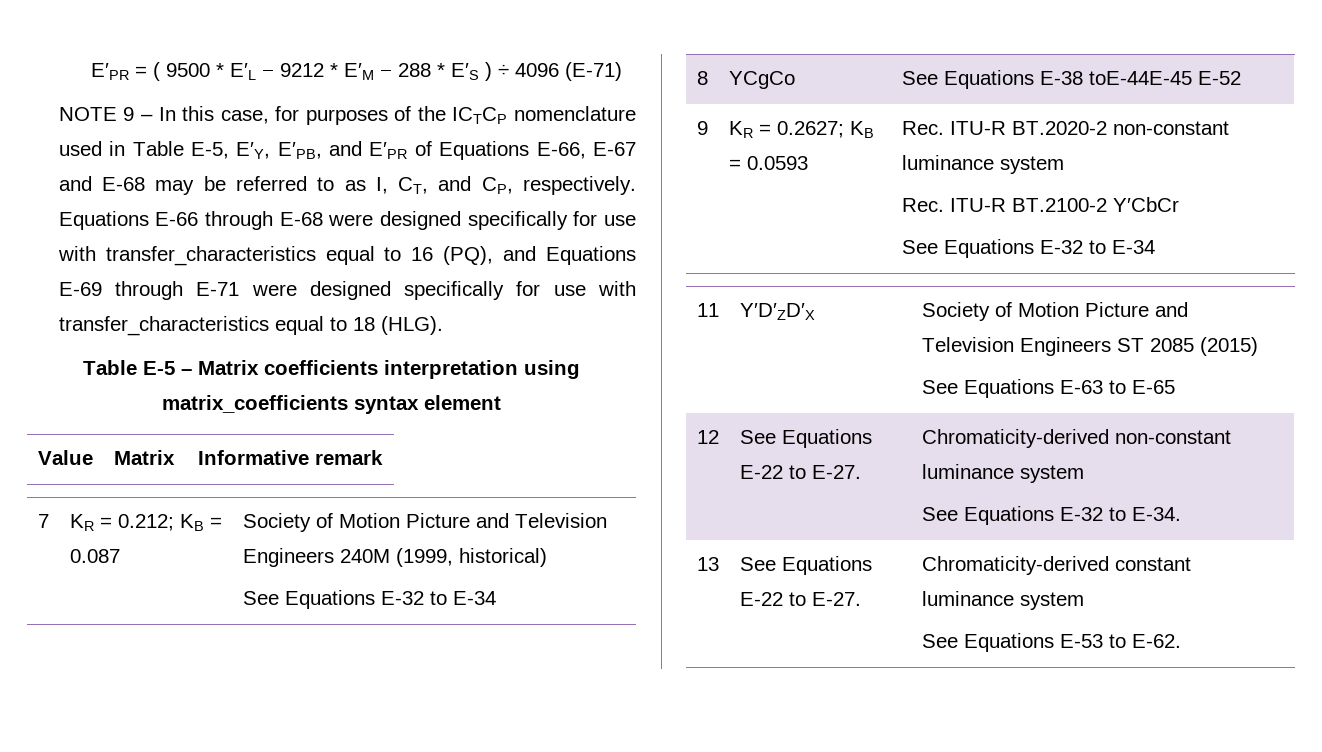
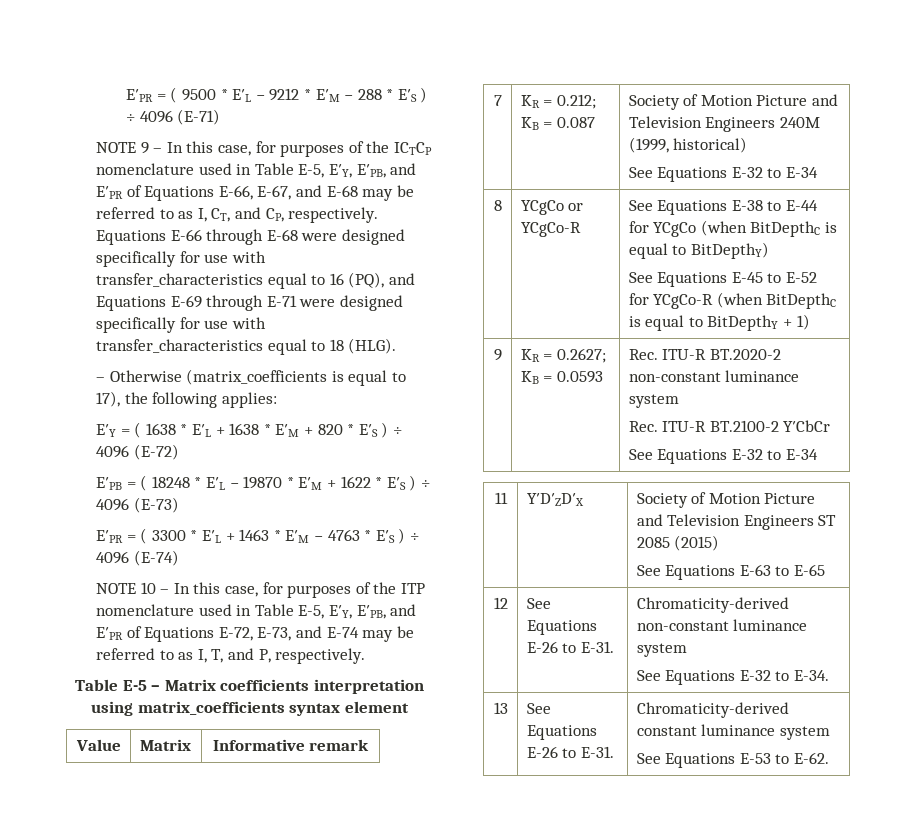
[593,142,636,156] E-67 -> [257,185,292,200] E-67,
(443, 325) none -> [96,369,407,386] [96,391,277,408] [96,422,402,438] [96,444,179,460] [96,475,430,491] [96,497,179,513] [96,528,419,544] [96,550,179,566] [96,582,426,598] [96,604,417,619] [96,626,414,642] [96,648,366,664] // – Otherwise (matrix_coefficients is equal to 17), the following applies: // E′Y = ( 1638 * E′L + 1638 * E′M + 820 * E′S ) ÷ 4096 (E-72) // E′PB = ( 18248 * E′L − 19870 * E′M + 1622 * E′S ) ÷ 4096 (E-73) // E′PR = ( 3300 * E′L + 1463 * E′M − 4763 * E′S ) ÷ 4096 (E-74) // NOTE 10 – In this case, for purposes of the ITP nomenclature used in Table E-5, E′Y, E′PB, and E′PR of Equations E-72, E-73, and E-74 may be referred to as I, T, and P, respectively.
(795, 80) none -> [568,203,584,211] [520,222,581,237] or YCgCo-R
[1088,71,1241,85] toE-44E-45 E-52 -> [767,200,819,211] [628,220,838,237] [628,242,769,259] [628,272,818,287] [628,292,837,309] [628,314,810,331] to E-44 for YCgCo (when BitDepthC is equal to BitDepthY) // See Equations E-45 to E-52 for YCgCo-R (when BitDepthC is equal to BitDepthY + 1)
[739,465,861,479] E-22 to E-27. -> [526,641,614,653] E-26 to E-31.
[739,592,861,606] E-22 to E-27. -> [526,746,614,758] E-26 to E-31.

